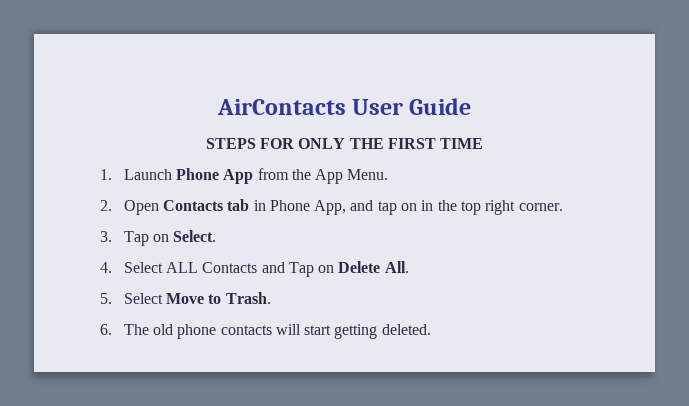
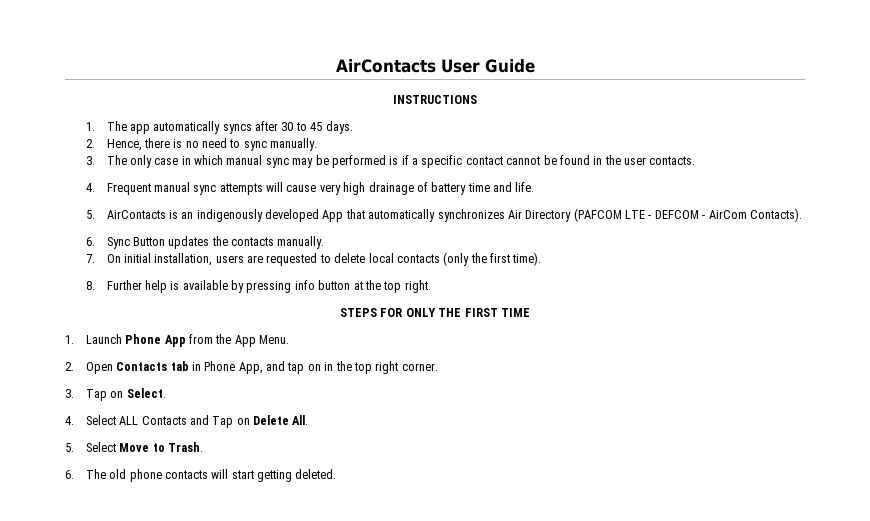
(472, 106) none -> [393,95,477,104] [85,121,353,134] [85,138,318,151] [85,155,696,168] [85,182,535,195] [85,208,802,222] [85,236,325,249] [85,252,542,266] [85,280,431,293] // INSTRUCTIONS // 1. The app automatically syncs after 30 to 45 days. // 2. Hence, there is no need to sync manually. // 3. The only case in which manual sync may be performed is if a specific contact cannot be found in the user contacts. // 4. Frequent manual sync attempts will cause very high drainage of battery time and life. // 5. AirContacts is an indigenously developed App that automatically synchronizes Air Directory (PAFCOM LTE - DEFCOM - AirCom Contacts). // 6. Sync Button updates the contacts manually. // 7. On initial installation, users are requested to delete local contacts (only the first time). // 8. Further help is available by pressing info button at the top right.

